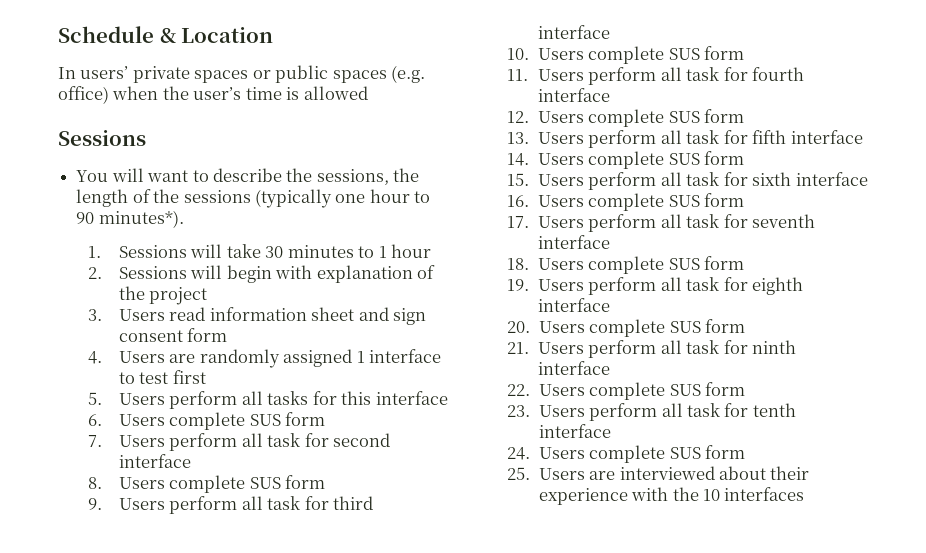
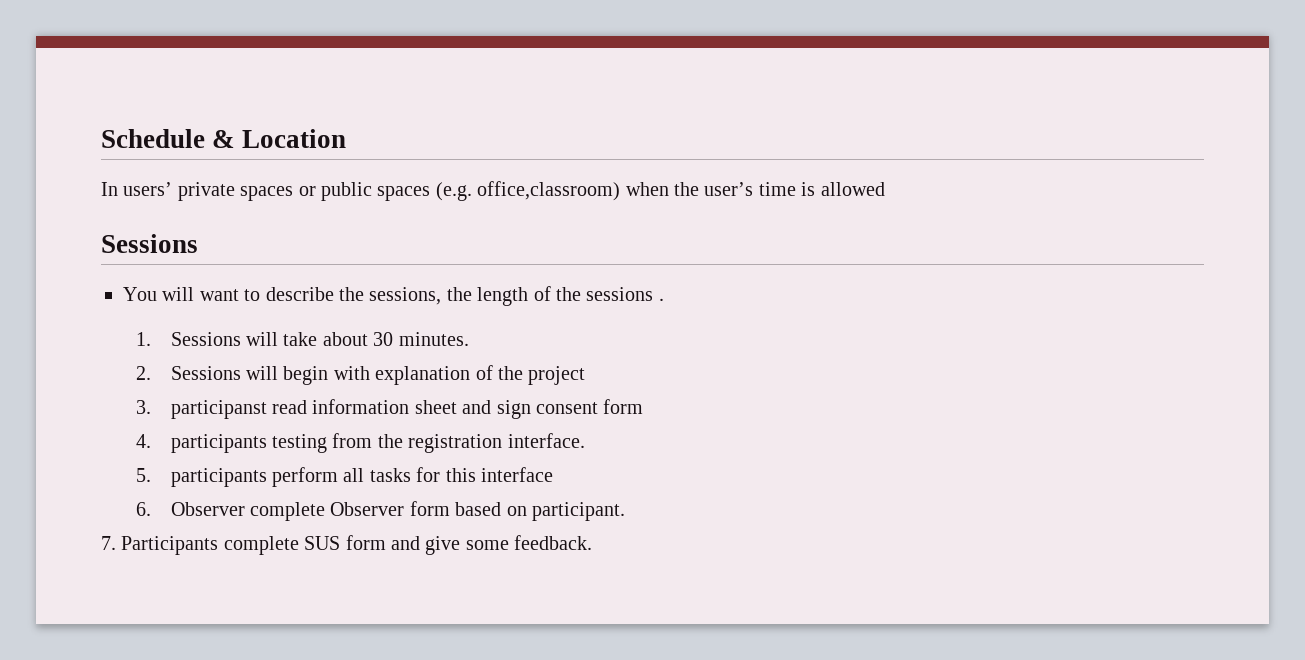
[58,86,109,104] office) -> [477,181,621,201] office,classroom)
[254,189,431,208] [76,210,184,228] (typically one hour to 90 minutes*). -> [658,298,664,301] .
[265,244,432,258] 30 minutes to 1 hour -> [322,332,469,346] about 30 minutes.
[118,309,165,321] Users -> [170,400,267,419] participanst
[118,349,442,368] [118,370,206,384] Users are randomly assigned 1 interface to test first -> [170,433,585,453] participants testing from the registration interface.
[118,393,165,405] Users -> [170,468,267,487] participants
[118,412,326,430] [88,433,391,451] [118,454,191,468] [88,475,326,493] [88,496,374,514] [537,25,610,39] [507,46,745,64] [507,67,805,85] [537,88,610,102] [507,109,745,127] [507,130,863,148] [507,151,745,169] [507,172,868,190] [507,193,745,211] [507,214,816,232] [537,235,610,249] [507,256,745,274] [507,277,804,295] [537,298,610,312] [507,319,746,337] [507,340,797,358] [537,361,610,375] [507,382,746,400] [507,403,796,421] [538,424,611,438] [507,445,746,463] [507,466,810,480] [538,487,805,505] Users complete SUS form // 7. Users perform all task for second interface // 8. Users complete SUS form // 9. Users perform all task for third interface // 10. Users complete SUS form // 11. Users perform all task for fourth interface // 12. Users complete SUS form // 13. Users perform all task for fifth interface // 14. Users complete SUS form // 15. Users perform all task for sixth interface // 16. Users complete SUS form // 17. Users perform all task for seventh interface // 18. Users complete SUS form // 19. Users perform all task for eighth interface // 20. Users complete SUS form // 21. Users perform all task for ninth interface // 22. Users complete SUS form // 23. Users perform all task for tenth interface // 24. Users complete SUS form // 25. Users are interviewed about their experience with the 10 interfaces -> [170,501,625,521] [101,535,593,555] Observer complete Observer form based on participant. // 7. Participants complete SUS form and give some feedback.

